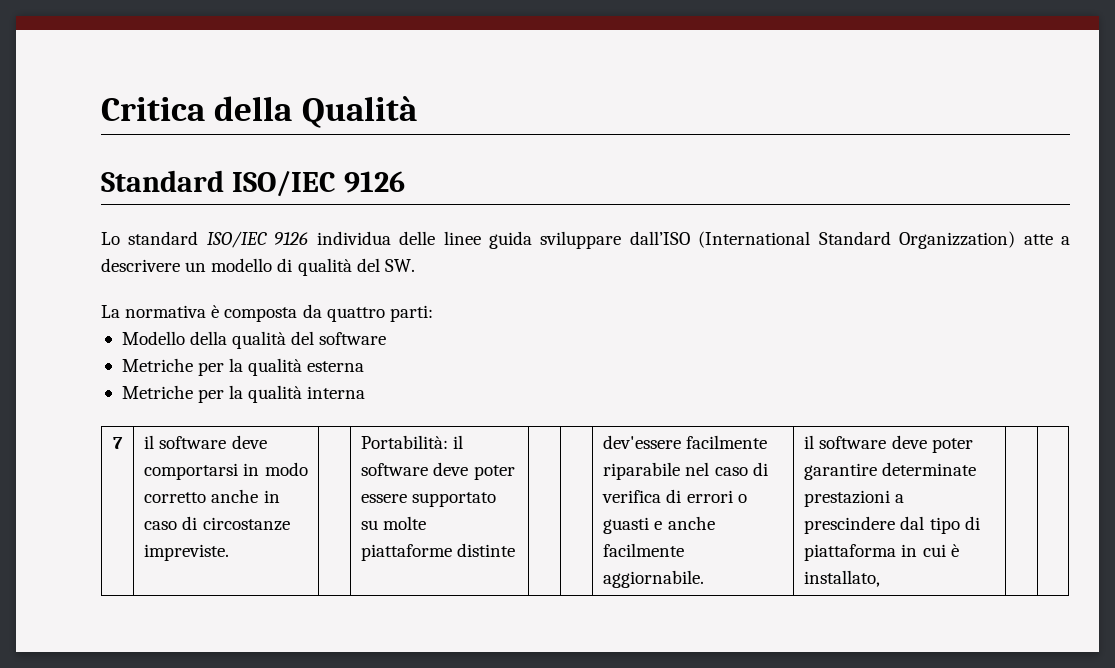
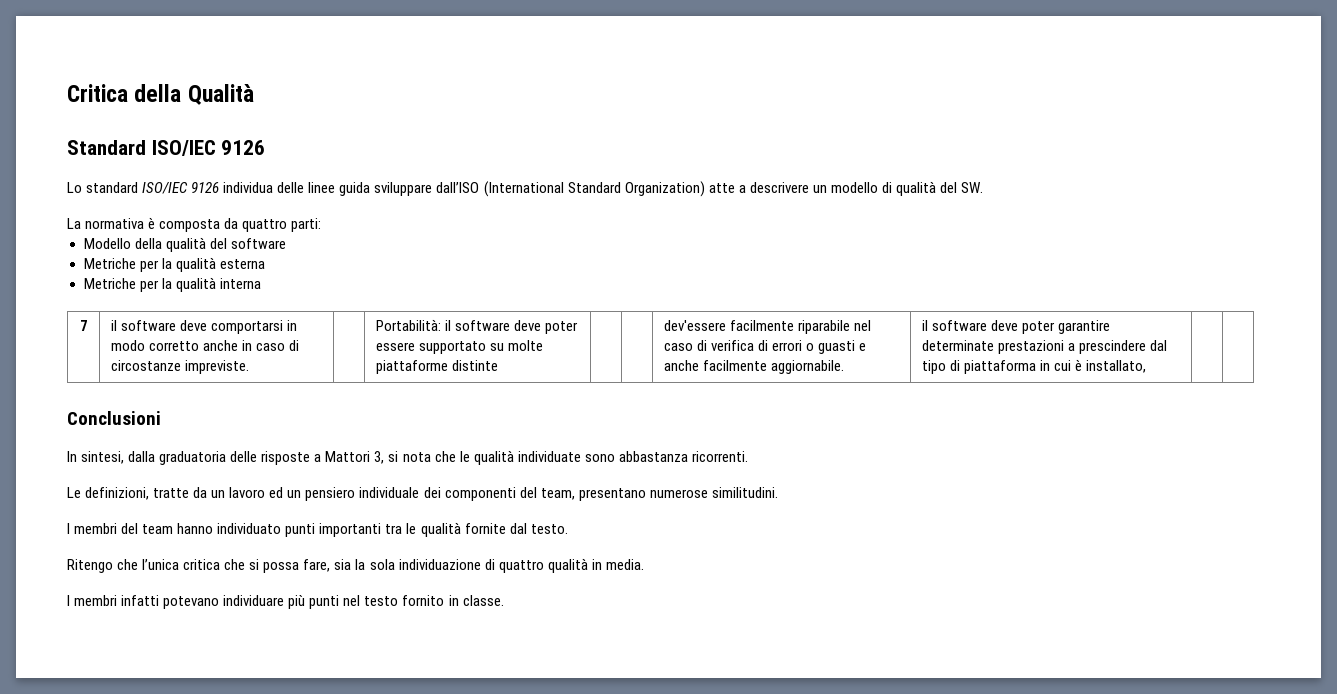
[899,231,1016,249] Organizzation) -> [624,181,705,197] Organization)
(881, 578) none -> [67,411,161,425] [67,450,748,465] [67,487,778,501] [67,522,568,537] [67,558,644,573] [67,595,504,609] // Conclusioni // In sintesi, dalla graduatoria delle risposte a Mattori 3, si nota che le qualità individuate sono abbastanza ricorrenti. // Le definizioni, tratte da un lavoro ed un pensiero individuale dei componenti del team, presentano numerose similitudini. // I membri del team hanno individuato punti importanti tra le qualità fornite dal testo. // Ritengo che l’unica critica che si possa fare, sia la sola individuazione di quattro qualità in media. // I membri infatti potevano individuare più punti nel testo fornito in classe.

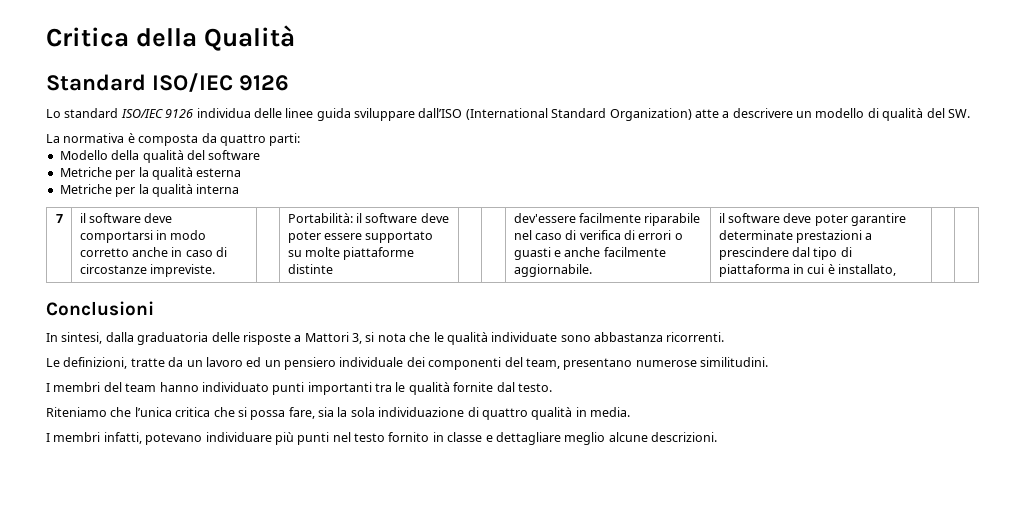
[67,559,113,573] Ritengo -> [46,407,107,417] Riteniamo
[121,595,160,606] infatti -> [103,432,142,444] infatti,
[462,595,504,606] classe. -> [447,432,717,445] classe e dettagliare meglio alcune descrizioni.

